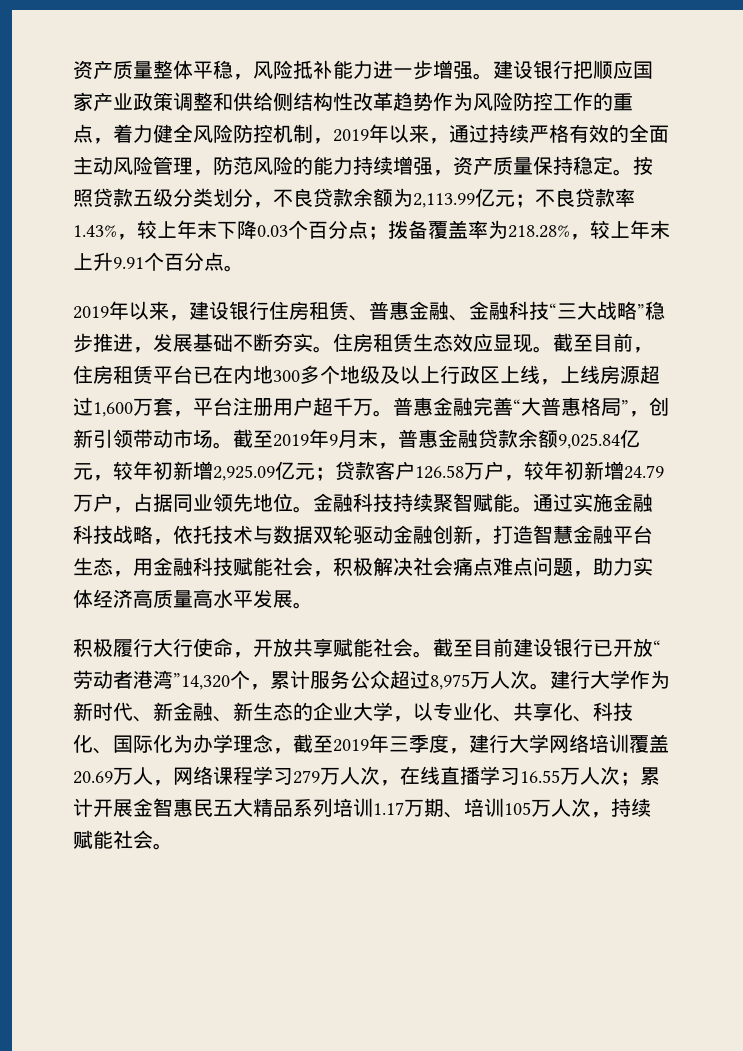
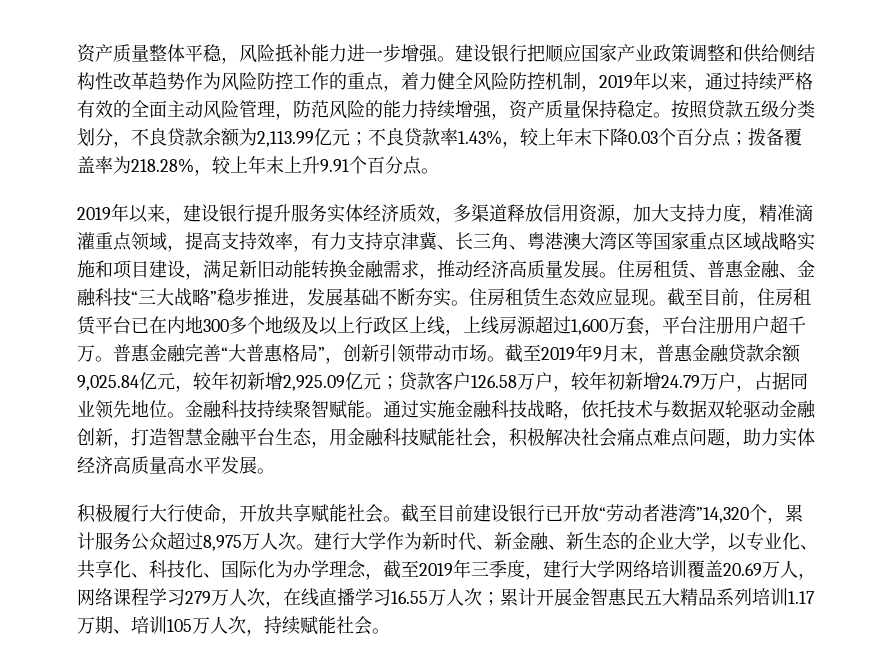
(269, 310) none -> [255,204,813,224] [77,232,815,252] [77,260,617,280] 提升服务实体经济质效，多渠道释放信用资源，加大支持力度，精准滴灌重点领域，提高支持效率，有力支持京津冀、长三角、粤港澳大湾区等国家重点区域战略实施和项目建设，满足新旧动能转换金融需求，推动经济高质量发展。

